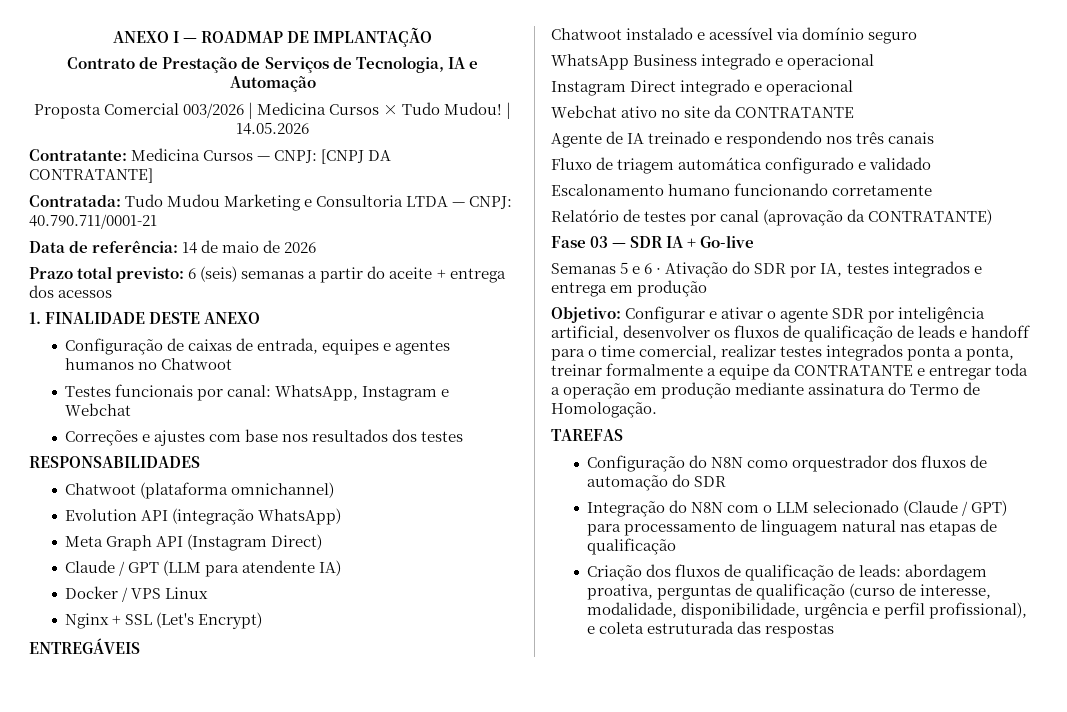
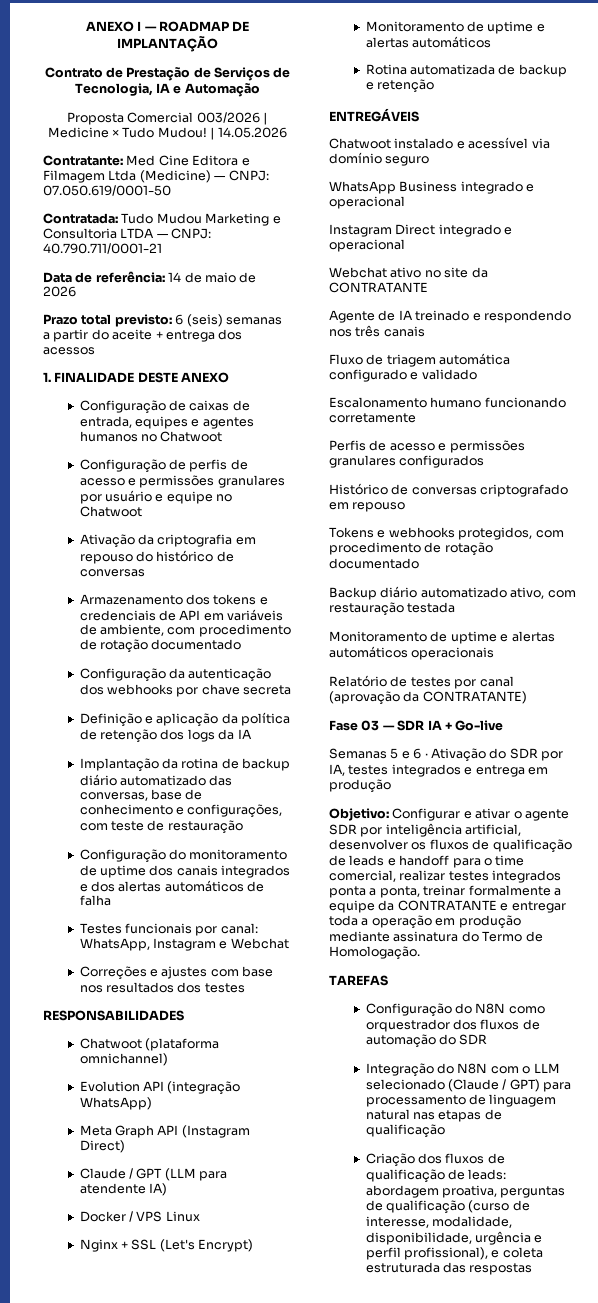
[256,102,380,115] Medicina Cursos -> [47,127,109,138] Medicine
[131,148,392,164] [29,168,153,183] Medicina Cursos — CNPJ: [CNPJ DA CONTRATANTE] -> [126,155,250,166] [43,170,269,183] [43,185,171,196] Med Cine Editora e Filmagem Ltda (Medicine) — CNPJ: 07.050.619/0001-50
(233, 364) none -> [79,459,248,473] [79,475,285,488] [79,490,233,504] [79,506,142,517] [79,534,256,548] [79,550,234,564] [79,569,145,577] [79,594,268,605] [79,609,284,621] [79,624,291,637] [79,639,242,653] [79,668,272,682] [79,684,292,697] [79,712,291,727] [79,729,252,743] [79,758,291,772] [79,774,233,786] [79,789,203,801] [79,804,283,818] [79,820,243,834] [79,849,288,863] [79,865,291,878] [79,880,265,892] [79,895,111,906] // Configuração de perfis de acesso e permissões granulares por usuário e equipe no Chatwoot // Ativação da criptografia em repouso do histórico de conversas // Armazenamento dos tokens e credenciais de API em variáveis de ambiente, com procedimento de rotação documentado // Configuração da autenticação dos webhooks por chave secreta // Definição e aplicação da política de retenção dos logs da IA // Implantação da rotina de backup diário automatizado das conversas, base de conhecimento e configurações, com teste de restauração // Configuração do monitoramento de uptime dos canais integrados e dos alertas automáticos de falha
(263, 620) none -> [365,21,545,34] [365,36,492,48] [365,64,567,77] [365,79,435,93] // Monitoramento de uptime e alertas automáticos // Rotina automatizada de backup e retenção
(933, 190) none -> [329,440,525,453] [329,455,485,468] [329,483,569,497] [329,502,406,512] [329,527,564,540] [329,542,493,556] [329,558,419,569] [329,586,576,600] [329,602,456,616] [329,631,555,644] [329,646,495,660] // Perfis de acesso e permissões granulares configurados // Histórico de conversas criptografado em repouso // Tokens e webhooks protegidos, com procedimento de rotação documentado // Backup diário automatizado ativo, com restauração testada // Monitoramento de uptime e alertas automáticos operacionais

